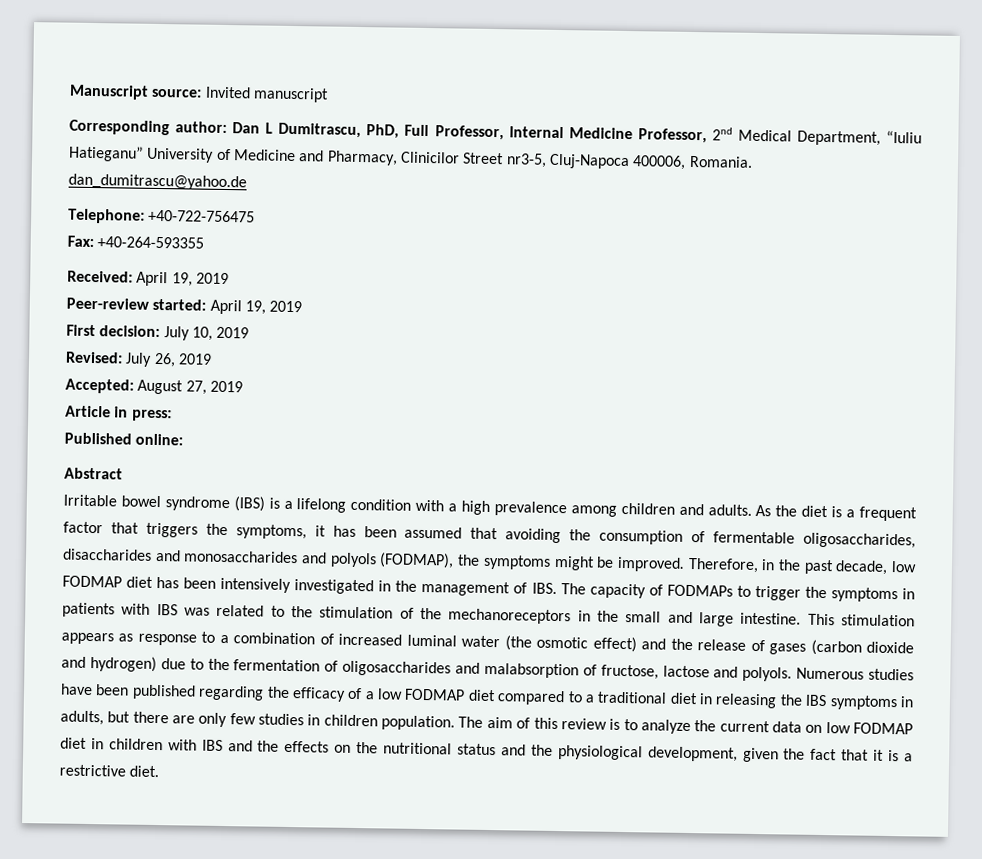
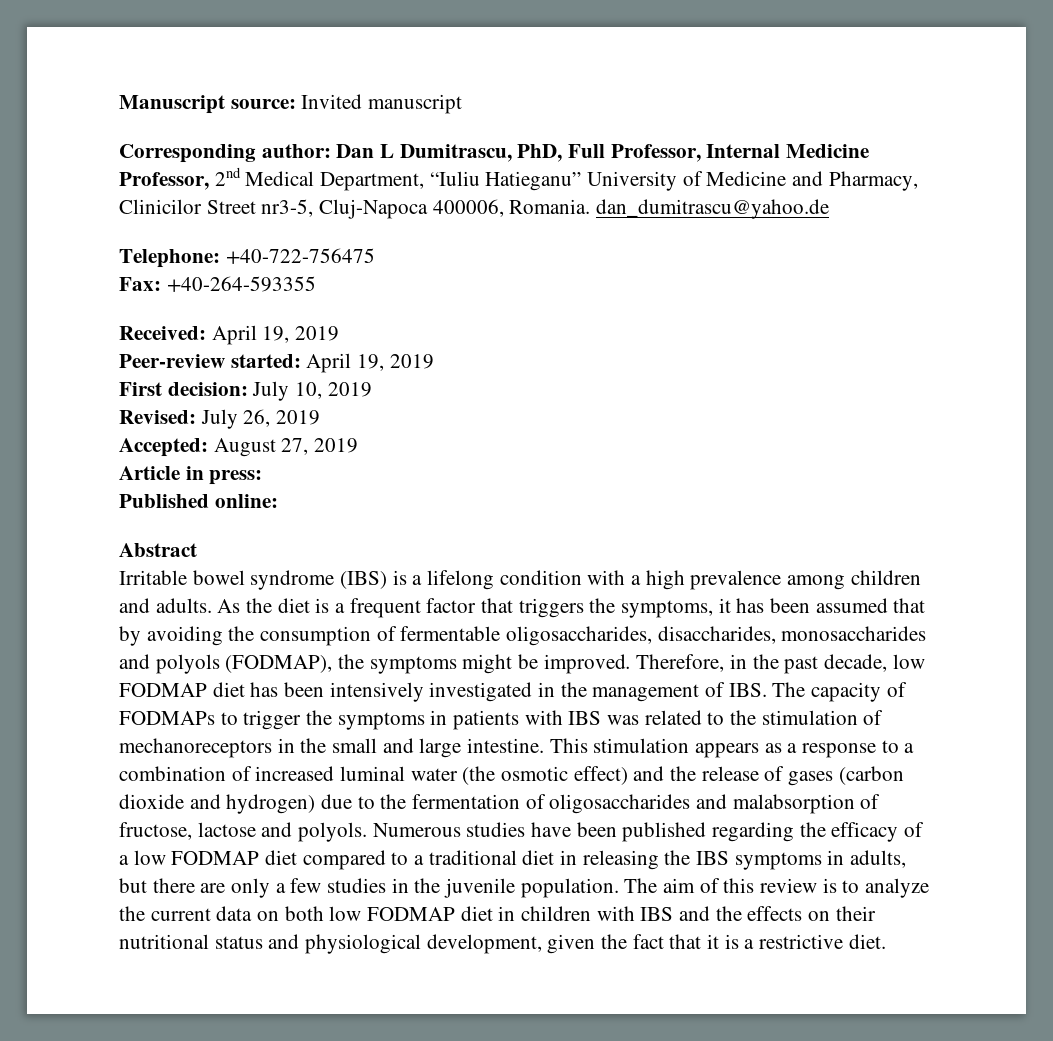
(499, 533) none -> [119,626,141,646] by
[62,548,181,562] disaccharides and -> [657,626,776,644] disaccharides,
[420,607,442,620] the -> (884, 717) none
(134, 637) none -> [787,743,798,753] a
(228, 720) none -> [275,883,286,893] a
[323,714,378,727] children -> [414,878,516,898] the juvenile
(823, 729) none -> [284,906,324,921] both
[356,742,379,754] the -> [835,906,876,921] their
[530,744,553,756] the -> (300, 941) none

